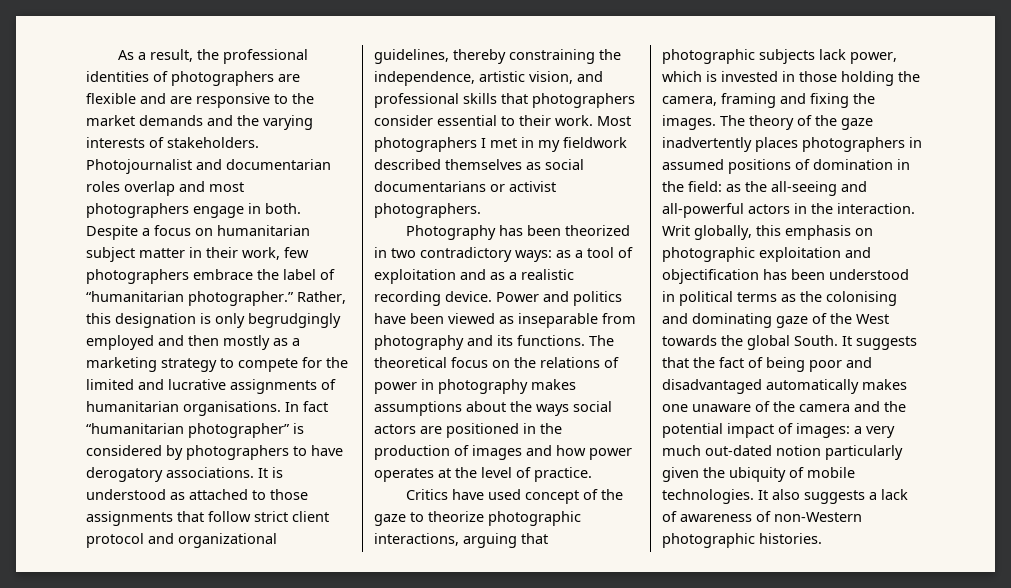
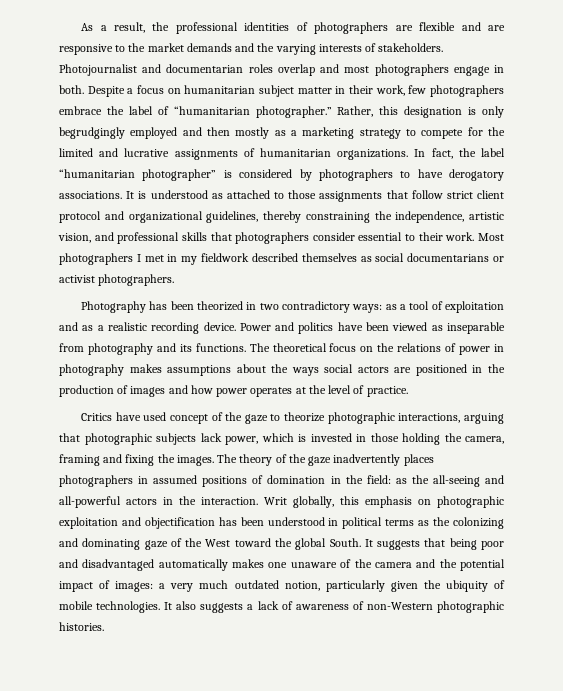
[183,401,328,416] organisations. In fact -> [337,148,505,160] organizations. In fact, the label
[826,291,897,306] colonising -> [453,517,505,529] colonizing
[662,335,717,346] towards -> [234,538,271,547] toward
[693,357,763,368] the fact of -> (446, 542) none
[705,445,821,456] out-dated notion -> [234,580,320,591] outdated notion,

